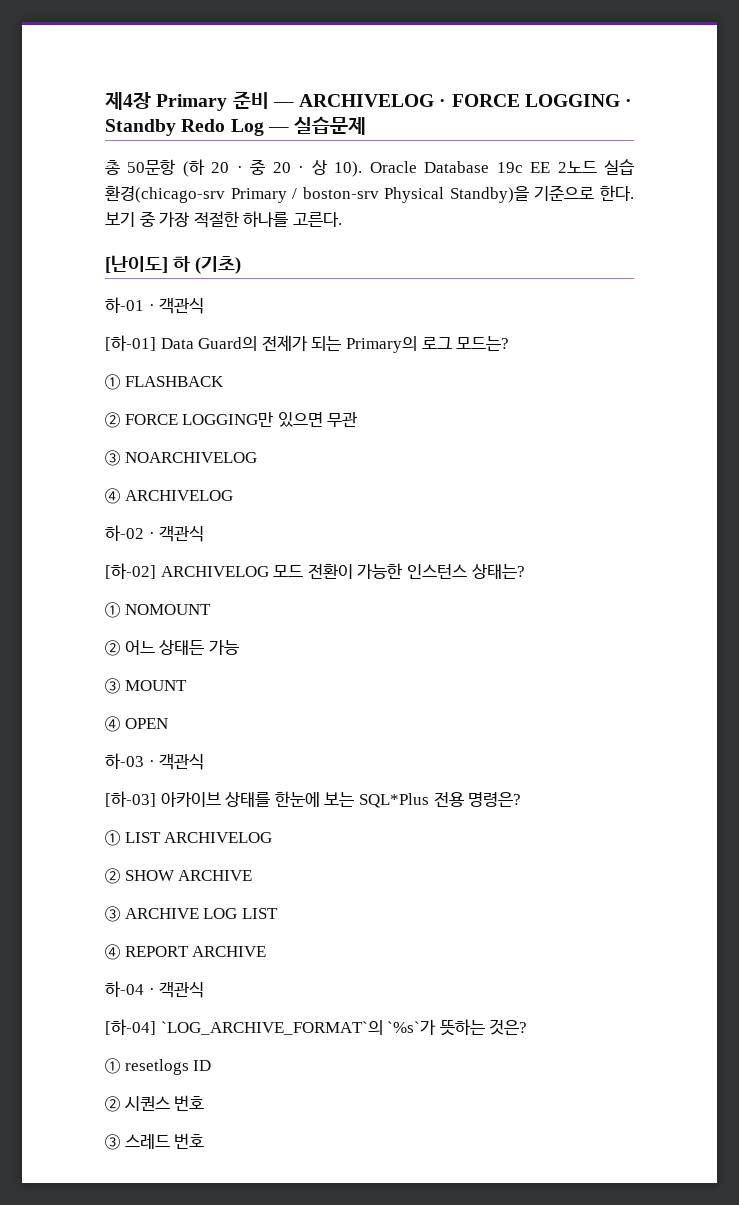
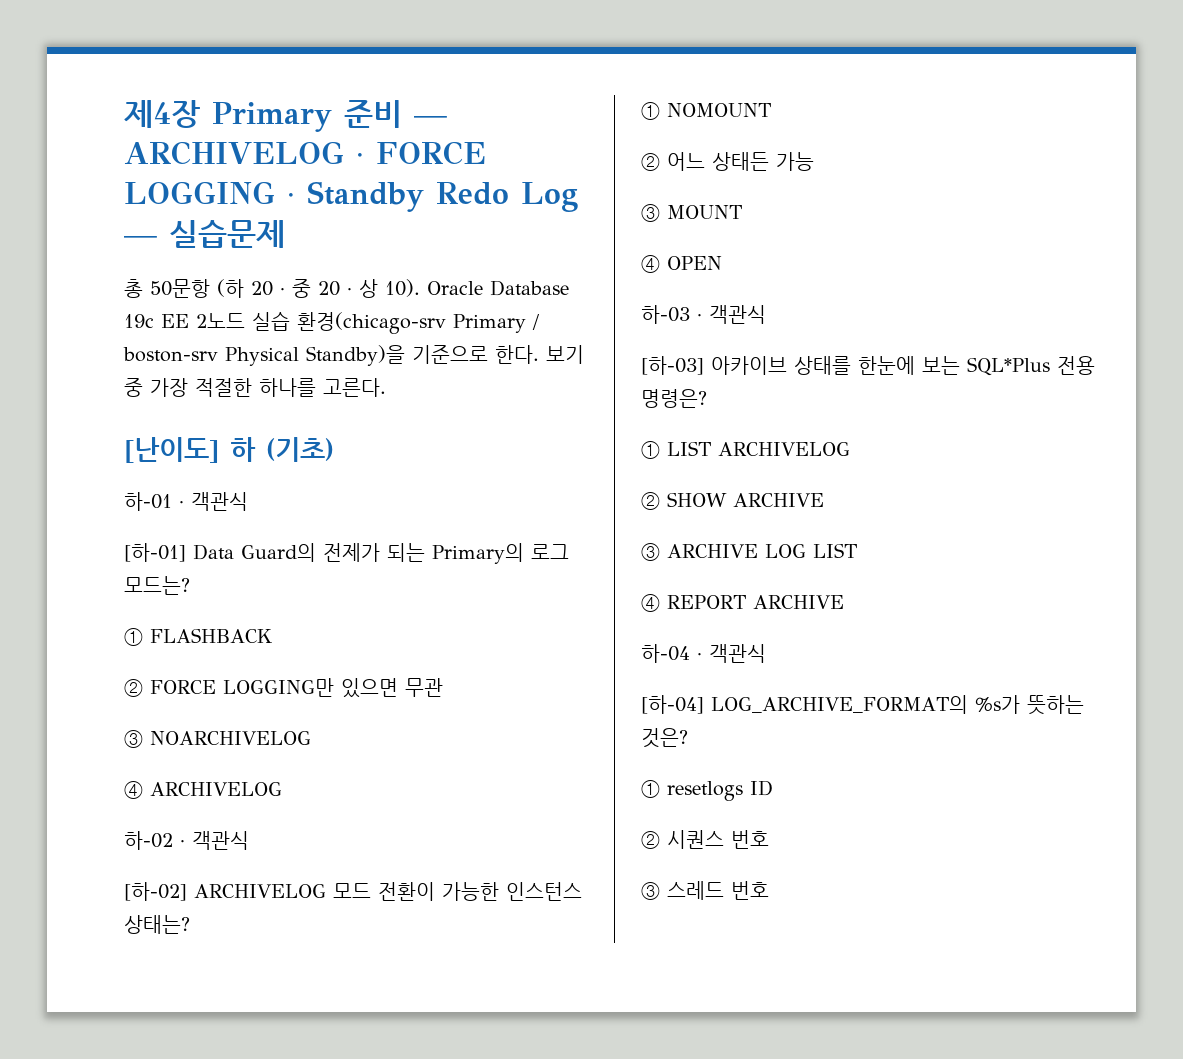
[160,1020,437,1035] `LOG_ARCHIVE_FORMAT`의 `%s`가 -> [711,695,1020,714] LOG_ARCHIVE_FORMAT의 %s가

